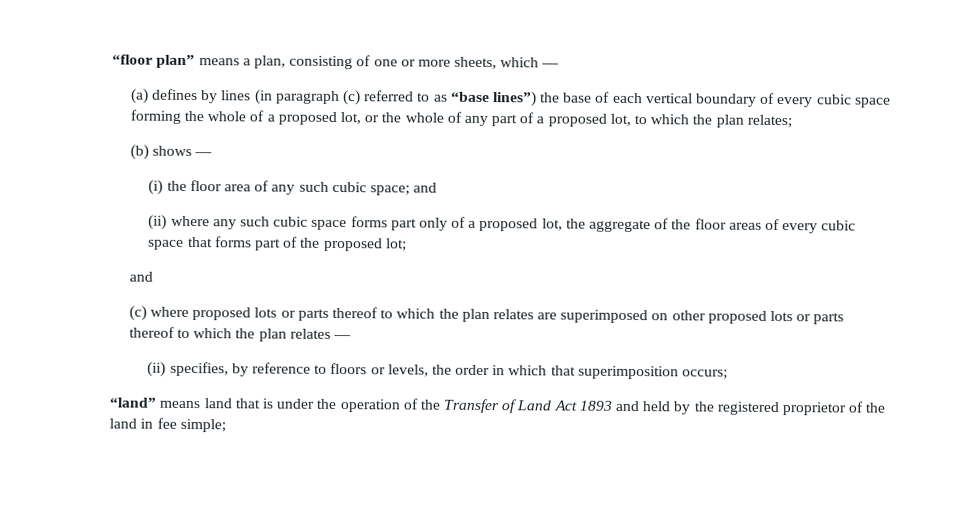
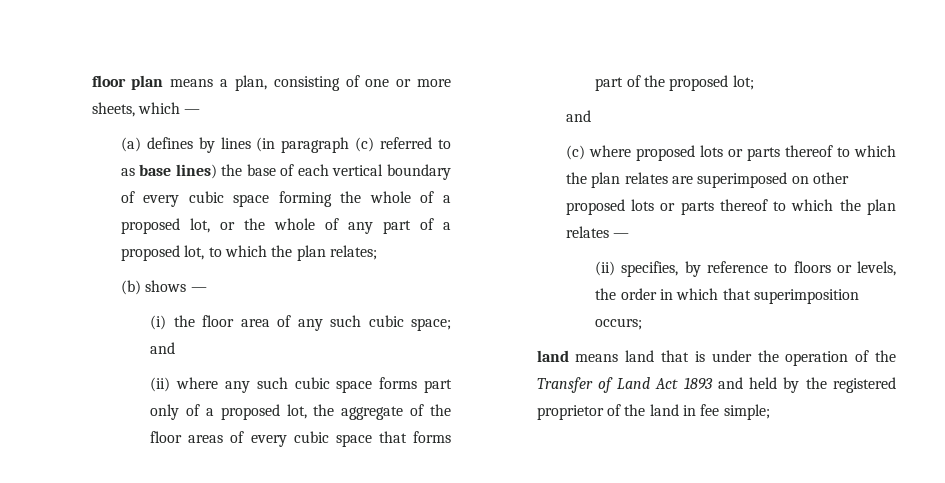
[112,54,196,69] “floor plan” -> [91,75,164,90] floor plan
[450,91,537,107] “base lines”) -> [139,164,217,179] base lines)
[109,397,158,408] “land” -> [536,350,569,362] land

